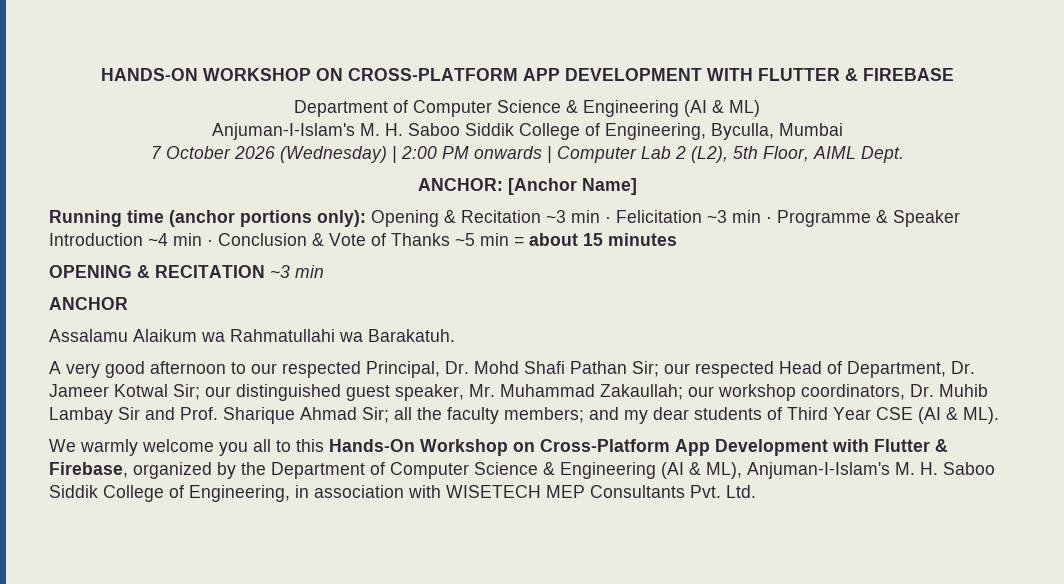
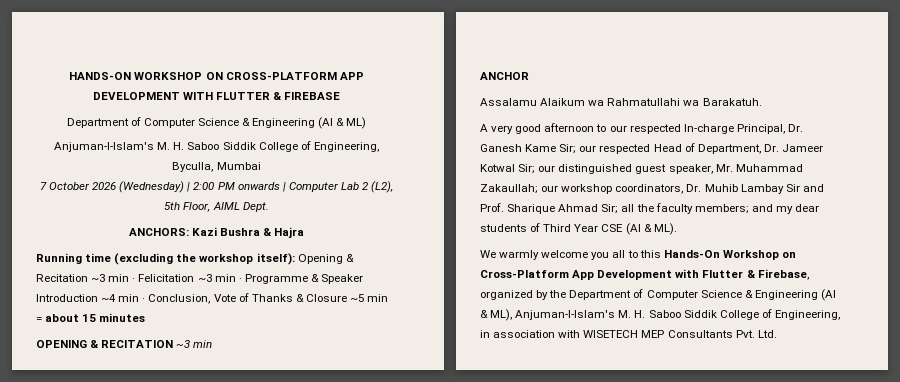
[417,178,637,195] [49,210,366,227] ANCHOR: [Anchor Name] // Running time (anchor portions only): -> [128,227,305,238] [36,253,295,265] ANCHORS: Kazi Bushra & Hajra // Running time (excluding the workshop itself):
[218,233,324,246] Conclusion & -> [148,294,211,304] Conclusion,
(450, 239) none -> [295,294,347,302] & Closure
(361, 369) none -> [683,124,734,134] In-charge
[474,361,627,374] Mohd Shafi Pathan -> [480,144,557,152] Ganesh Kame

